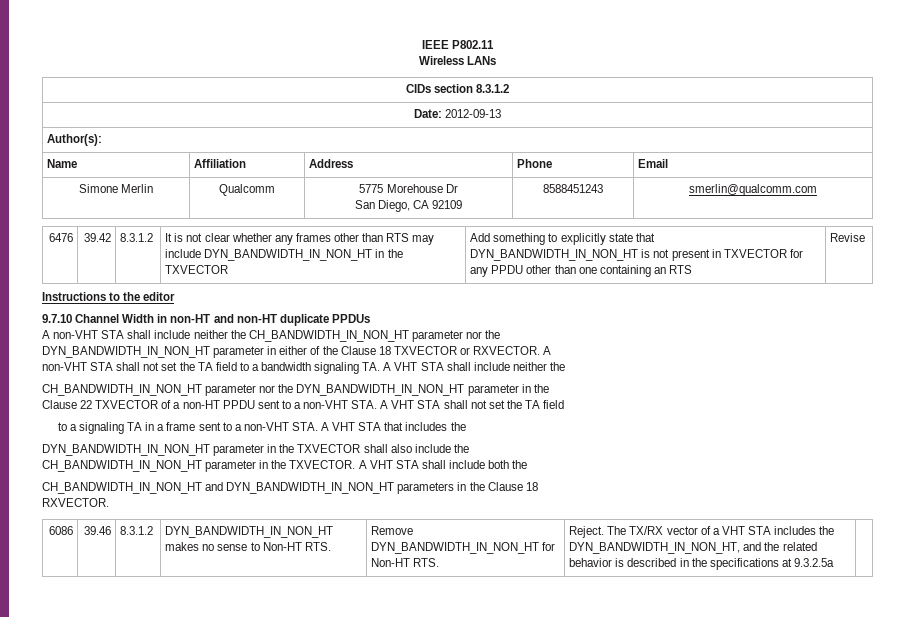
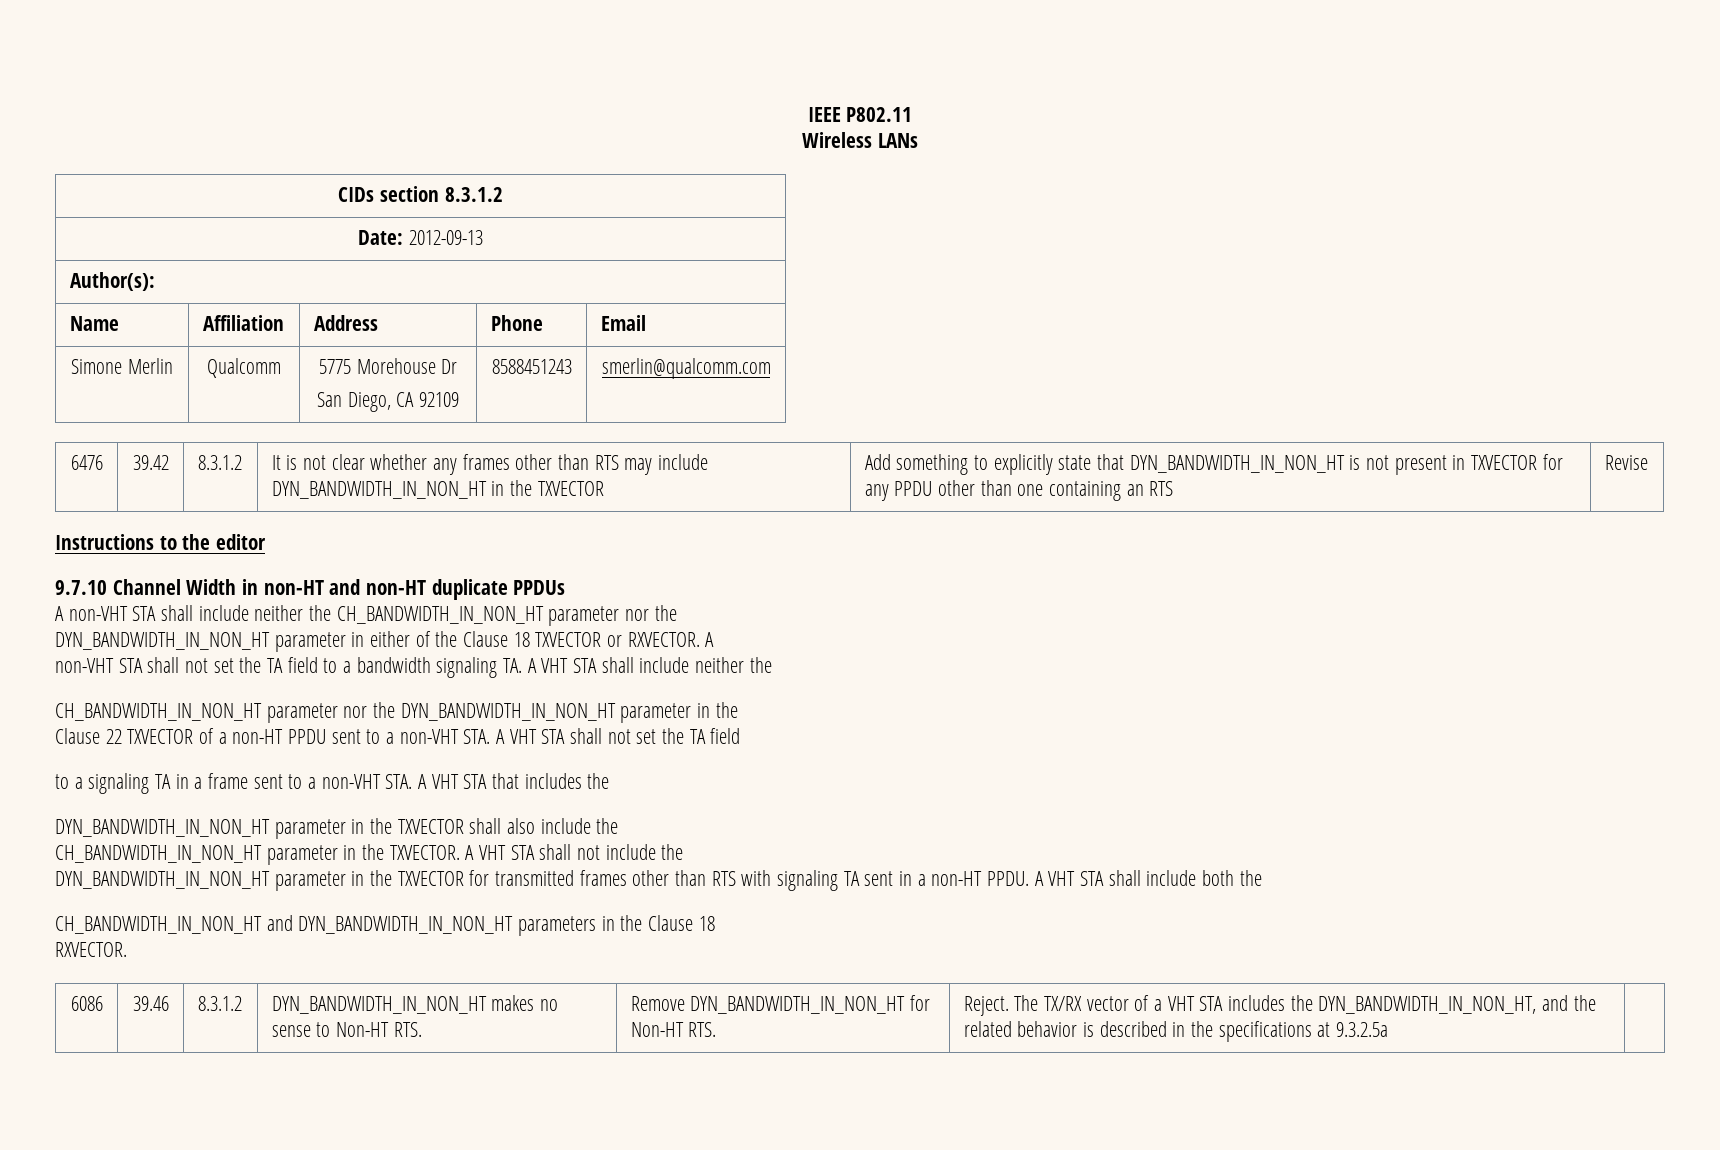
(446, 464) none -> [576,844,684,860] [55,870,1141,891] not include the // DYN_BANDWIDTH_IN_NON_HT parameter in the TXVECTOR for transmitted frames other than RTS with signaling TA sent in a non-HT PPDU. A VHT STA shall

